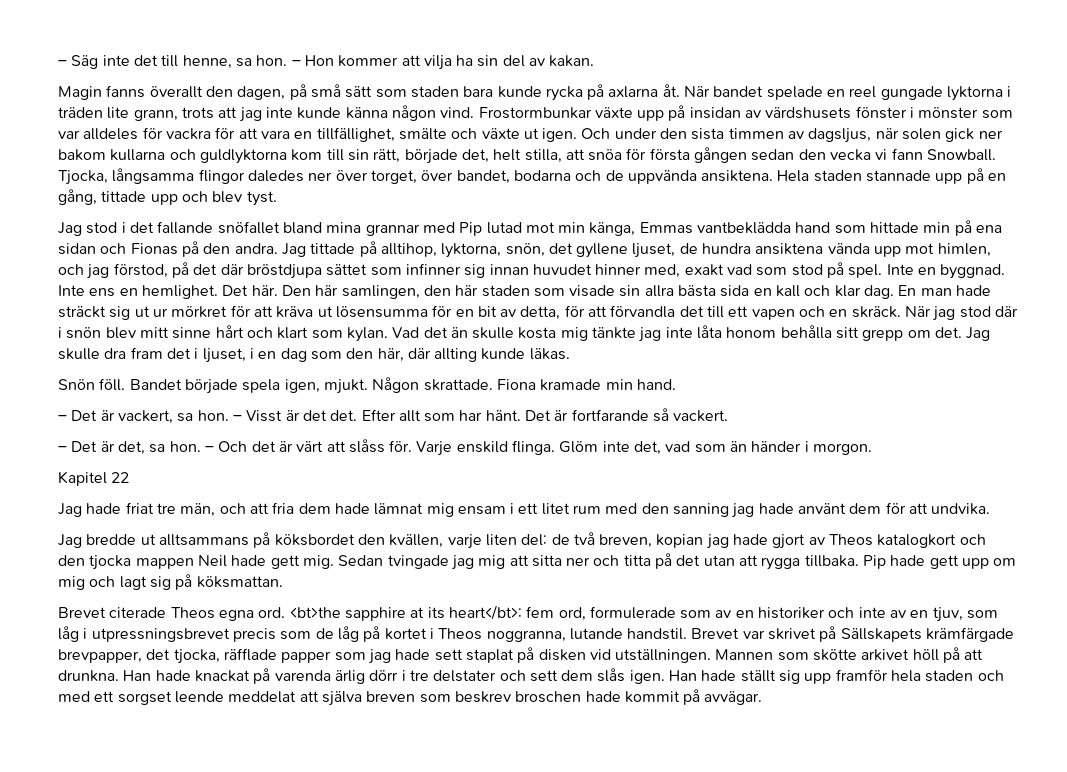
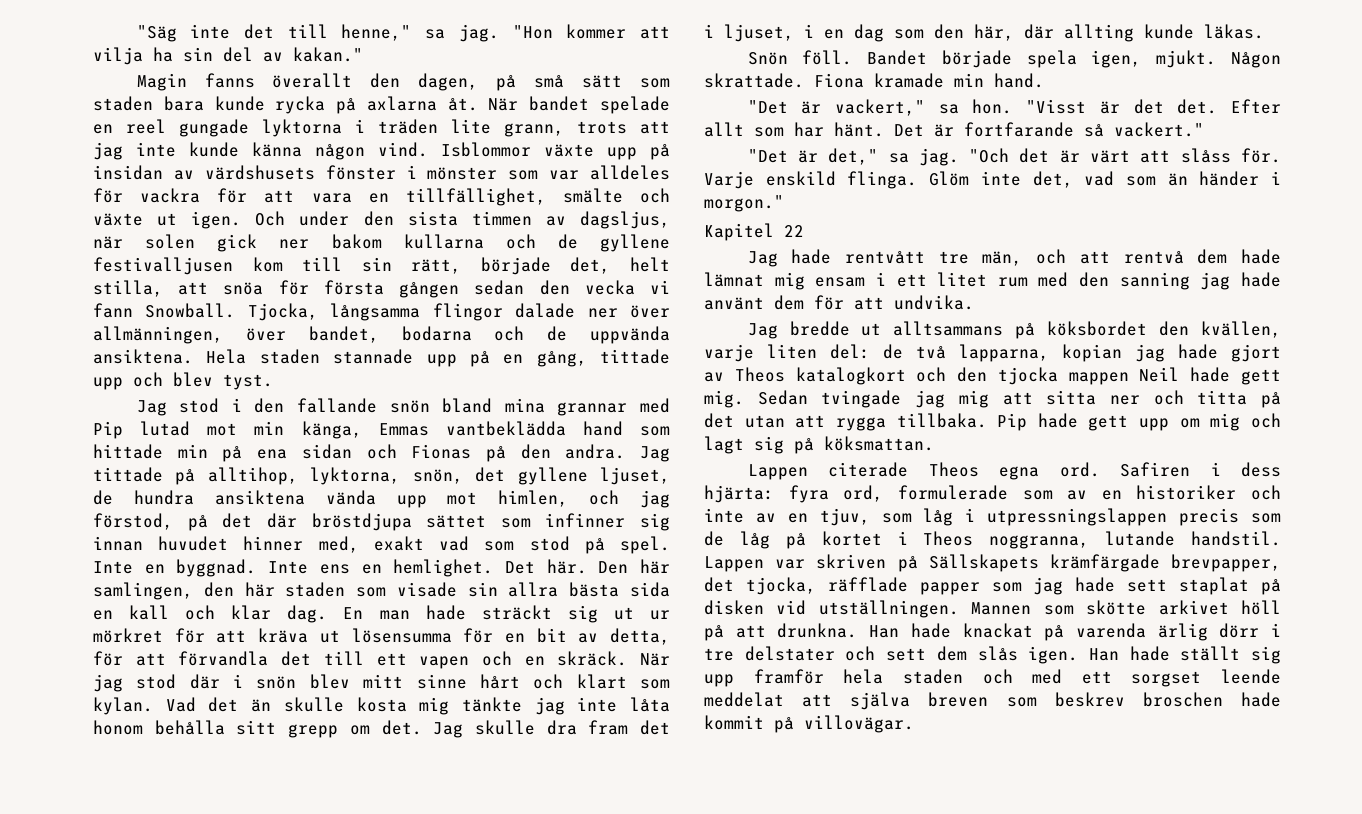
[58,55,99,69] – Säg -> [136,25,177,42] "Säg
[182,55,334,69] henne, sa hon. – Hon -> [341,24,553,42] henne," sa jag. "Hon
[549,55,595,67] kakan. -> [293,47,363,62] kakan."
[478,107,592,119] Frostormbunkar -> [441,142,531,157] Isblommor
[199,149,287,164] guldlyktorna -> [557,234,670,252] [93,257,233,275] de gyllene festivalljusen
[247,170,304,182] daledes -> [515,303,576,318] dalade
[370,170,417,184] torget, -> [93,326,223,344] allmänningen,
[129,221,280,234] det fallande snöfallet -> [254,398,430,413] den fallande snön
[58,410,283,424] – Det är vackert, sa hon. – Visst -> [747,99,1087,116] "Det är vackert," sa hon. "Visst
[673,410,729,422] [58,441,248,455] vackert. // – Det är det, sa hon. – Och -> [1114,122,1204,137] [747,148,1010,166] vackert." // "Det är det," sa jag. "Och
[813,443,873,455] morgon. -> [704,195,784,212] morgon."
[125,502,154,514] friat -> [845,250,926,264] rentvått
[272,502,295,514] fria -> [1123,250,1184,264] rentvå
[599,534,653,548] breven, -> [959,344,1049,362] lapparna,
[58,607,106,618] Brevet -> [747,464,808,480] Lappen
[289,605,555,621] <bt>the sapphire at its heart</bt>: fem -> [1120,462,1281,477] [704,485,829,503] Safiren i dess hjärta: fyra
[91,628,230,642] utpressningsbrevet -> [987,508,1168,526] utpressningslappen
[691,628,817,640] Brevet var skrivet -> [704,554,887,572] Lappen var skriven
[704,691,763,705] avvägar. -> [804,715,914,733] villovägar.

